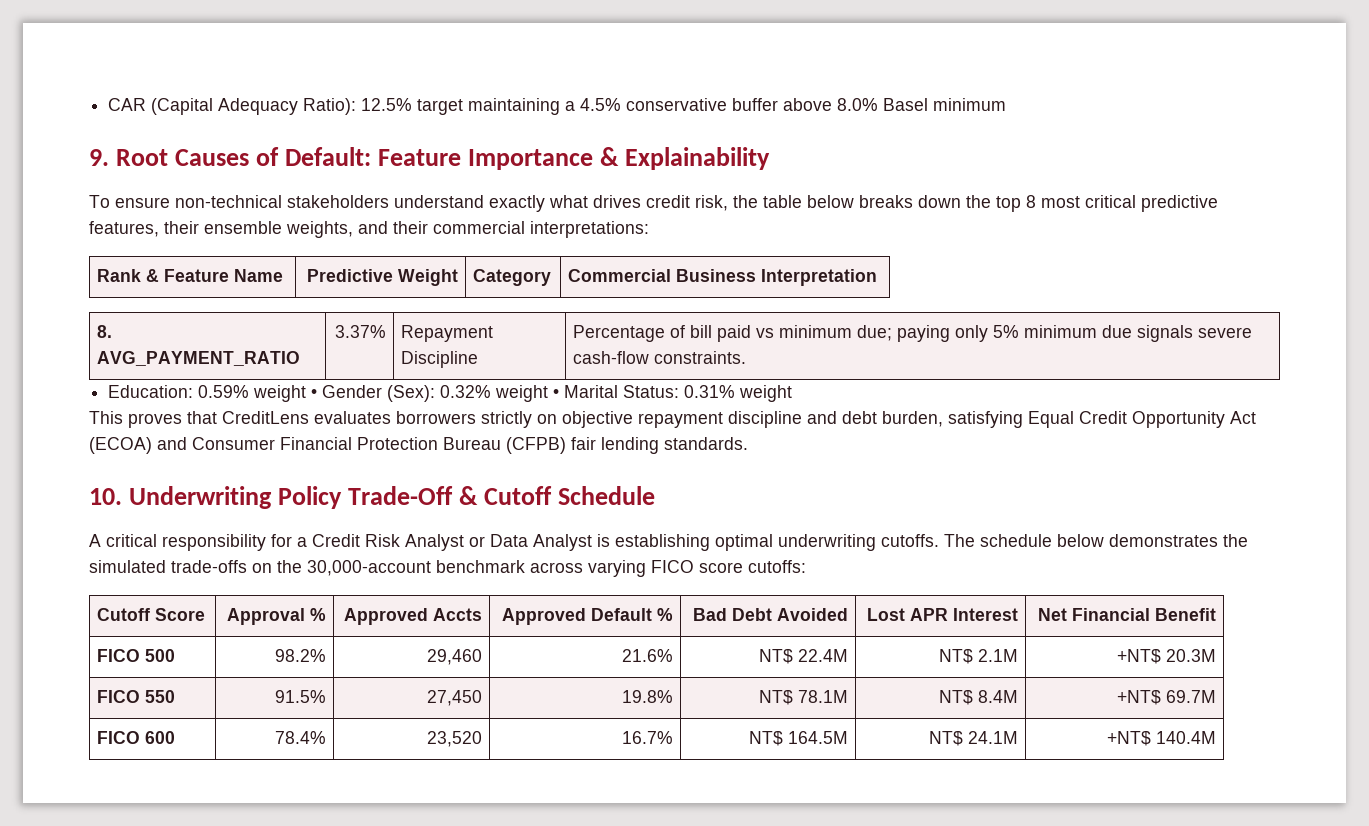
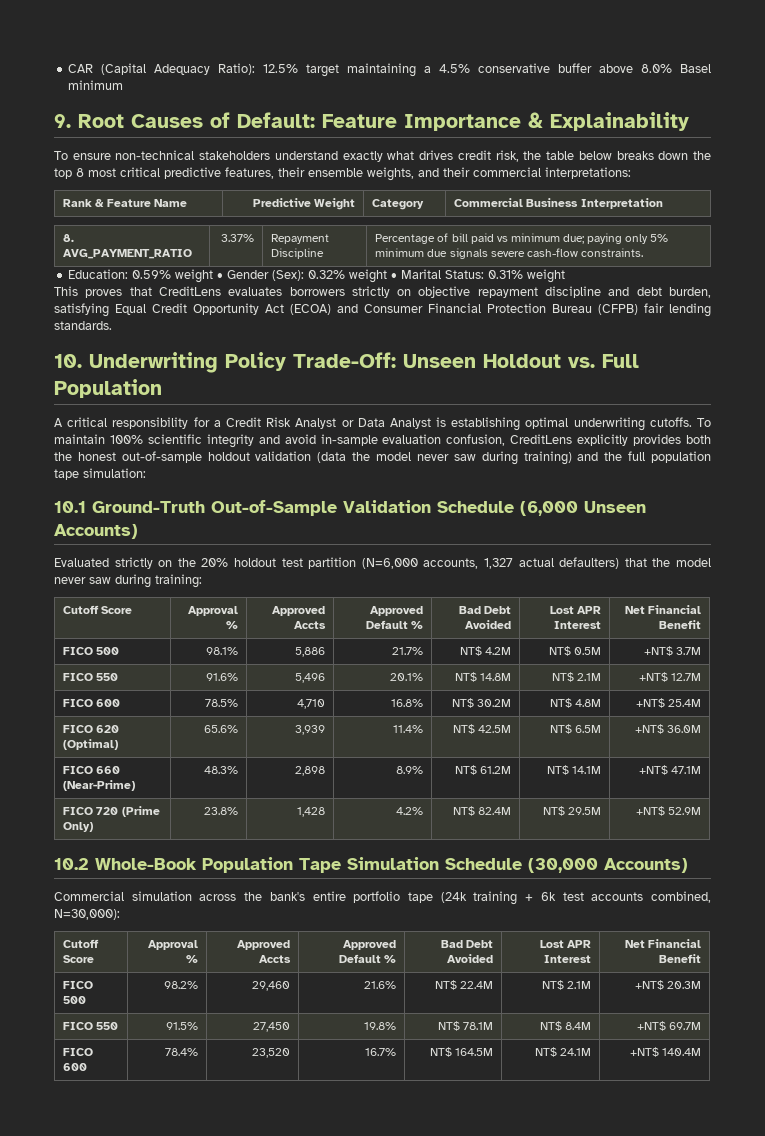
[348,486,656,505] Trade-Off & Cutoff Schedule -> [293,352,639,368] [54,379,162,398] Trade-Off: Unseen Holdout vs. Full Population
[944,534,1248,547] [89,560,806,577] The schedule below demonstrates the simulated trade-offs on the 30,000-account benchmark across varying FICO score cutoffs: -> [697,418,711,427] [54,434,711,448] [54,451,712,465] [54,468,146,480] [54,500,646,516] [54,524,138,539] [54,557,712,569] [54,574,202,588] [63,605,133,614] [187,606,238,616] [225,621,238,629] [271,606,325,616] [293,621,326,629] [369,606,423,616] [365,620,423,629] [458,606,511,614] [464,620,511,629] [549,606,601,614] [553,621,601,629] [624,605,701,614] [658,620,701,629] [63,647,120,655] [205,647,238,655] [294,647,325,657] [391,647,423,655] [459,646,511,656] [548,646,601,656] [643,646,701,656] [63,673,119,681] [205,673,238,681] [294,673,325,683] [389,673,423,681] [454,672,511,682] [551,672,601,682] [638,672,701,682] [63,699,121,707] [204,699,238,707] [296,699,325,709] [390,699,423,707] [451,698,511,708] [549,698,601,708] [635,698,701,708] [63,725,120,733] [63,739,119,750] [203,725,238,733] [294,725,325,735] [392,725,423,733] [452,724,511,734] [549,724,601,734] [634,724,701,734] [63,766,121,774] [63,780,136,791] [203,766,238,774] [294,766,325,776] [395,766,423,774] [454,765,511,775] [546,765,601,775] [638,765,701,775] [63,806,160,817] [63,822,94,832] [203,807,238,815] [296,807,325,817] [395,807,423,815] [452,806,511,816] [542,806,601,816] [635,806,701,816] [54,857,688,873] [54,891,711,905] [54,909,120,920] To maintain 100% scientific integrity and avoid in-sample evaluation confusion, CreditLens explicitly provides both the honest out-of-sample holdout validation (data the model never saw during training) and the full population tape simulation: // 10.1 Ground-Truth Out-of-Sample Validation Schedule (6,000 Unseen Accounts) // Evaluated strictly on the 20% holdout test partition (N=6,000 accounts, 1,327 actual defaulters) that the model never saw during training: // Cutoff Score | Approval % | Approved Accts | Approved Default % | Bad Debt Avoided | Lost APR Interest | Net Financial Benefit // FICO 500 | 98.1% | 5,886 | 21.7% | NT$ 4.2M | NT$ 0.5M | +NT$ 3.7M // FICO 550 | 91.6% | 5,496 | 20.1% | NT$ 14.8M | NT$ 2.1M | +NT$ 12.7M // FICO 600 | 78.5% | 4,710 | 16.8% | NT$ 30.2M | NT$ 4.8M | +NT$ 25.4M // FICO 620 (Optimal) | 65.6% | 3,939 | 11.4% | NT$ 42.5M | NT$ 6.5M | +NT$ 36.0M // FICO 660 (Near-Prime) | 48.3% | 2,898 | 8.9% | NT$ 61.2M | NT$ 14.1M | +NT$ 47.1M // FICO 720 (Prime Only) | 23.8% | 1,428 | 4.2% | NT$ 82.4M | NT$ 29.5M | +NT$ 52.9M // 10.2 Whole-Book Population Tape Simulation Schedule (30,000 Accounts) // Commercial simulation across the bank's entire portfolio tape (24k training + 6k test accounts combined, N=30,000):

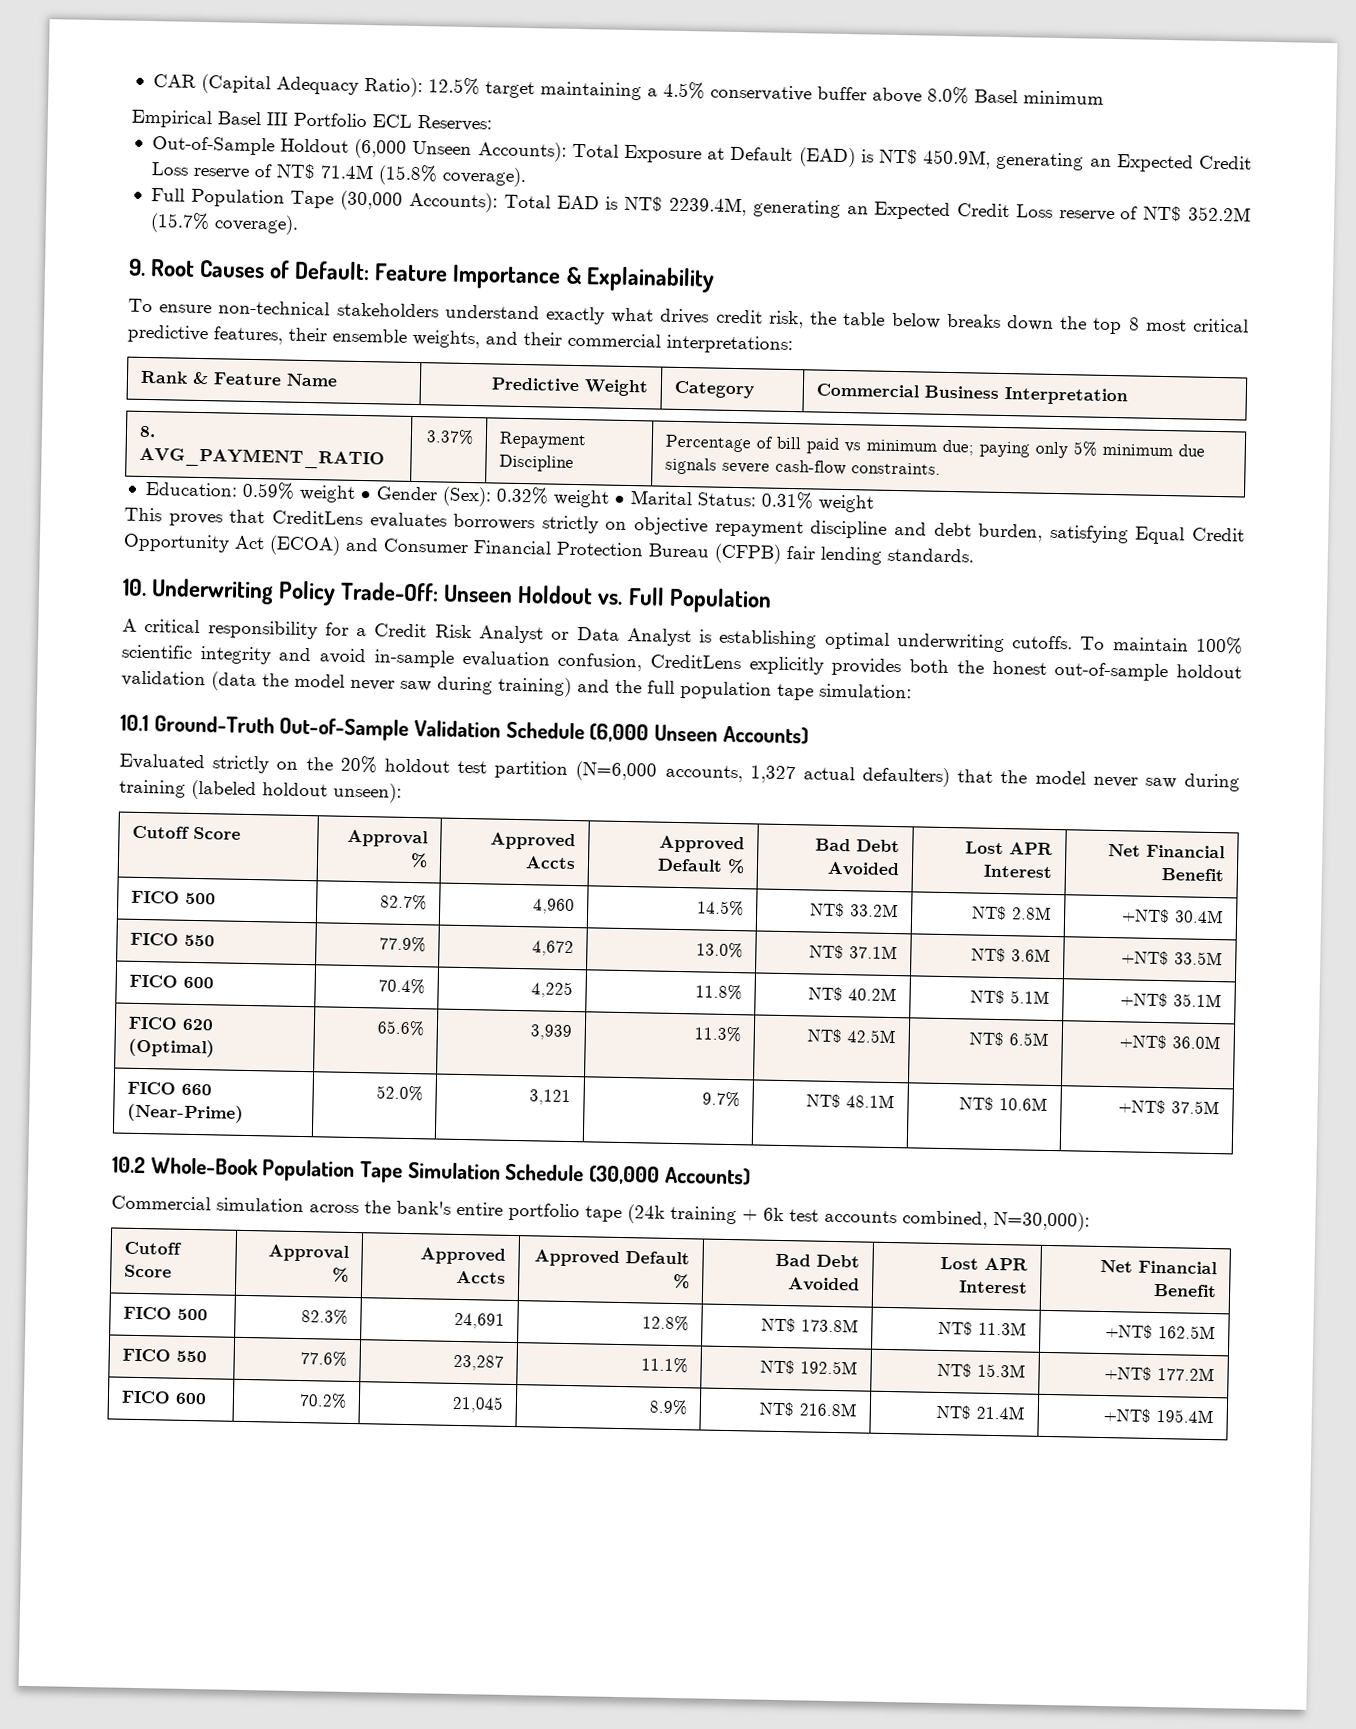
(124, 85) none -> [131,109,492,132] [151,136,1253,173] [150,162,526,188] [150,188,1251,222] [149,212,299,235] // Empirical Basel III Portfolio ECL Reserves: // Out-of-Sample Holdout (6,000 Unseen Accounts): Total Exposure at Default (EAD) is NT$ 450.9M, generating an Expected Credit Loss reserve of NT$ 71.4M (15.8% coverage). // Full Population Tape (30,000 Accounts): Total EAD is NT$ 2239.4M, generating an Expected Credit Loss reserve of NT$ 352.2M (15.7% coverage).
[155,574,202,588] training: -> [119,779,402,803] training (labeled holdout unseen):
[205,647,238,655] [294,647,325,657] [391,647,423,655] [459,646,511,656] [548,646,601,656] [643,646,701,656] [63,673,119,681] [205,673,238,681] [294,673,325,683] [389,673,423,681] [454,672,511,682] [551,672,601,682] [638,672,701,682] [63,699,121,707] [204,699,238,707] [296,699,325,709] [390,699,423,707] [451,698,511,708] [549,698,601,708] [635,698,701,708] 98.1% | 5,886 | 21.7% | NT$ 4.2M | NT$ 0.5M | +NT$ 3.7M // FICO 550 | 91.6% | 5,496 | 20.1% | NT$ 14.8M | NT$ 2.1M | +NT$ 12.7M // FICO 600 | 78.5% | 4,710 | 16.8% | NT$ 30.2M | NT$ 4.8M | +NT$ 25.4M -> [379,894,427,911] [532,898,575,915] [696,900,744,917] [809,902,899,918] [971,905,1052,921] [1120,908,1224,924] [130,932,216,947] [378,936,426,953] [531,940,574,957] [695,942,743,959] [808,944,898,960] [970,947,1051,963] [1120,950,1223,966] [129,974,215,989] [377,978,425,995] [530,981,573,999] [694,984,742,1001] [807,986,897,1002] [969,989,1050,1005] [1119,992,1222,1008] 82.7% | 4,960 | 14.5% | NT$ 33.2M | NT$ 2.8M | +NT$ 30.4M // FICO 550 | 77.9% | 4,672 | 13.0% | NT$ 37.1M | NT$ 3.6M | +NT$ 33.5M // FICO 600 | 70.4% | 4,225 | 11.8% | NT$ 40.2M | NT$ 5.1M | +NT$ 35.1M
[392,725,423,733] 11.4% -> [693,1026,741,1043] 11.3%
[203,766,238,774] [294,766,325,776] [395,766,423,774] [454,765,511,775] [546,765,601,775] [638,765,701,775] [63,806,160,817] [63,822,94,832] [203,807,238,815] [296,807,325,817] [395,807,423,815] [452,806,511,816] [542,806,601,816] [635,806,701,816] 48.3% | 2,898 | 8.9% | NT$ 61.2M | NT$ 14.1M | +NT$ 47.1M // FICO 720 (Prime Only) | 23.8% | 1,428 | 4.2% | NT$ 82.4M | NT$ 29.5M | +NT$ 52.9M -> [375,1085,423,1102] [528,1089,571,1106] [701,1091,740,1108] [805,1093,895,1109] [958,1096,1048,1111] [1117,1099,1220,1115] 52.0% | 3,121 | 9.7% | NT$ 48.1M | NT$ 10.6M | +NT$ 37.5M
[163,981,198,989] [251,981,290,991] [363,981,396,989] [434,980,493,990] [541,980,591,990] [634,980,701,990] [63,1022,119,1030] [165,1022,198,1030] [252,1022,290,1032] [363,1022,396,1030] [437,1021,493,1031] [539,1021,591,1031] [636,1021,701,1031] [63,1048,94,1056] [63,1063,88,1071] [164,1048,198,1056] [251,1048,290,1058] [364,1048,396,1056] [429,1047,493,1057] [534,1047,591,1057] [629,1047,701,1057] 98.2% | 29,460 | 21.6% | NT$ 22.4M | NT$ 2.1M | +NT$ 20.3M // FICO 550 | 91.5% | 27,450 | 19.8% | NT$ 78.1M | NT$ 8.4M | +NT$ 69.7M // FICO 600 | 78.4% | 23,520 | 16.7% | NT$ 164.5M | NT$ 24.1M | +NT$ 140.4M -> [300,1309,348,1325] [453,1312,505,1329] [641,1315,689,1332] [760,1317,859,1333] [937,1320,1027,1336] [1104,1324,1216,1340] [122,1348,208,1363] [299,1351,347,1367] [452,1354,504,1371] [640,1357,688,1374] [759,1359,858,1375] [936,1362,1026,1378] [1103,1366,1215,1382] [121,1390,208,1405] [298,1393,347,1409] [451,1395,504,1413] [648,1399,687,1416] [758,1401,857,1417] [935,1404,1025,1420] [1102,1408,1214,1424] 82.3% | 24,691 | 12.8% | NT$ 173.8M | NT$ 11.3M | +NT$ 162.5M // FICO 550 | 77.6% | 23,287 | 11.1% | NT$ 192.5M | NT$ 15.3M | +NT$ 177.2M // FICO 600 | 70.2% | 21,045 | 8.9% | NT$ 216.8M | NT$ 21.4M | +NT$ 195.4M

